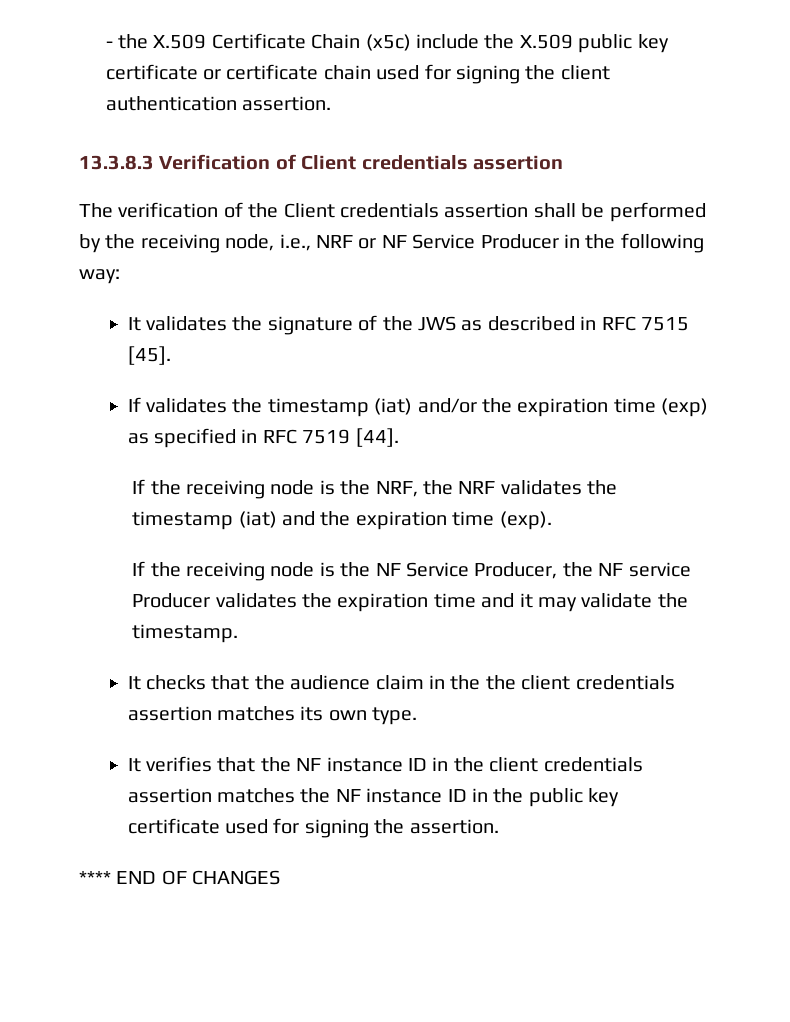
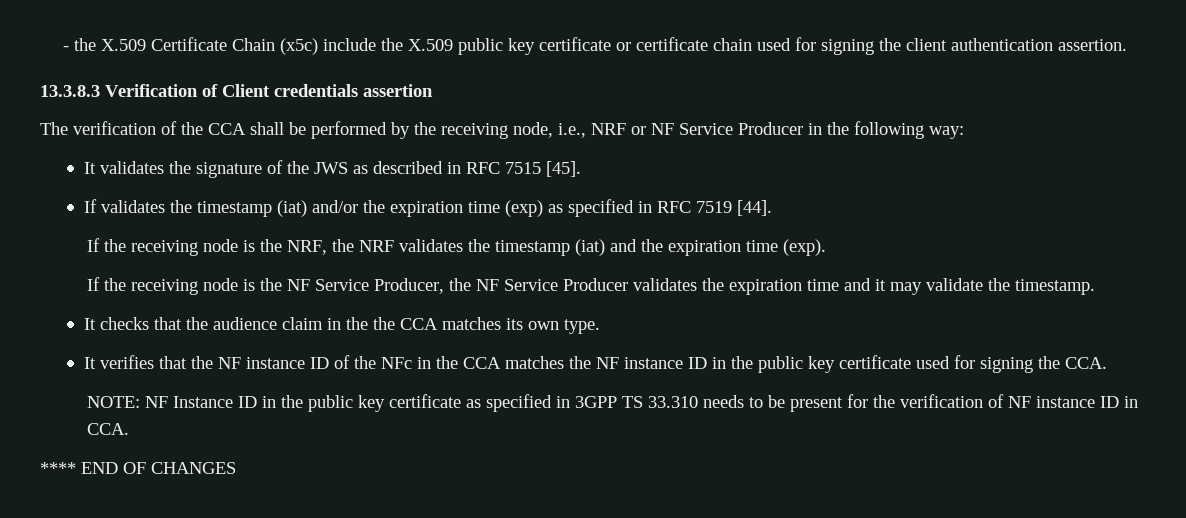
[283,203,529,218] Client credentials assertion -> [208,123,246,135] CCA
[628,562,691,577] service -> [503,279,558,291] Service
[521,675,675,690] [127,706,212,721] client credentials assertion -> [399,318,438,330] CCA
[432,757,643,772] [127,788,212,803] in the client credentials assertion -> [333,355,501,369] of the NFc in the CCA
[409,819,499,834] assertion. -> [1064,357,1107,369] [86,394,1138,412] [86,423,129,435] CCA. // NOTE: NF Instance ID in the public key certificate as specified in 3GPP TS 33.310 needs to be present for the verification of NF instance ID in CCA.

